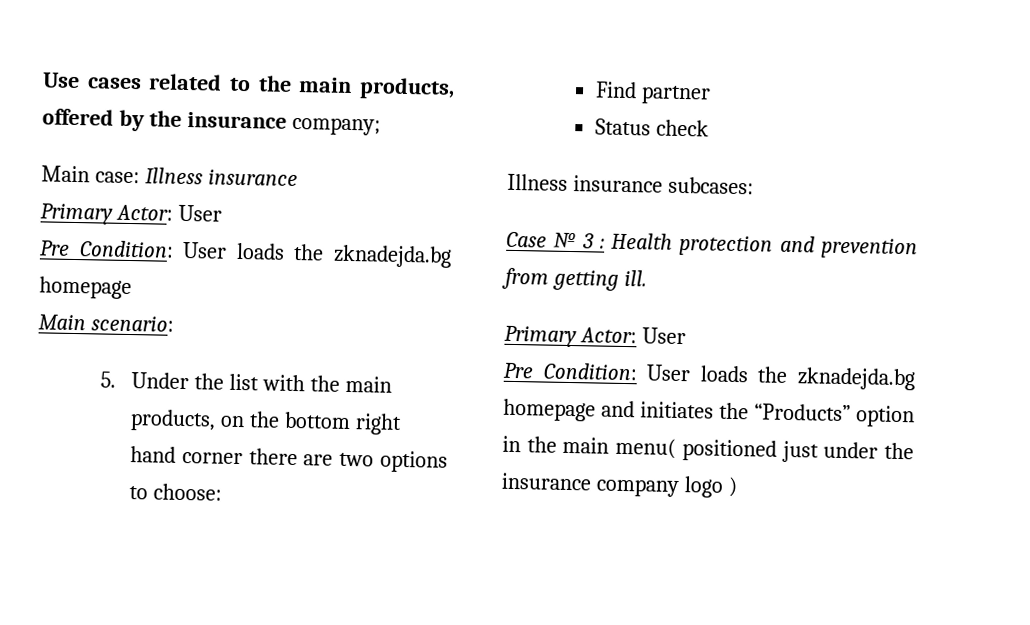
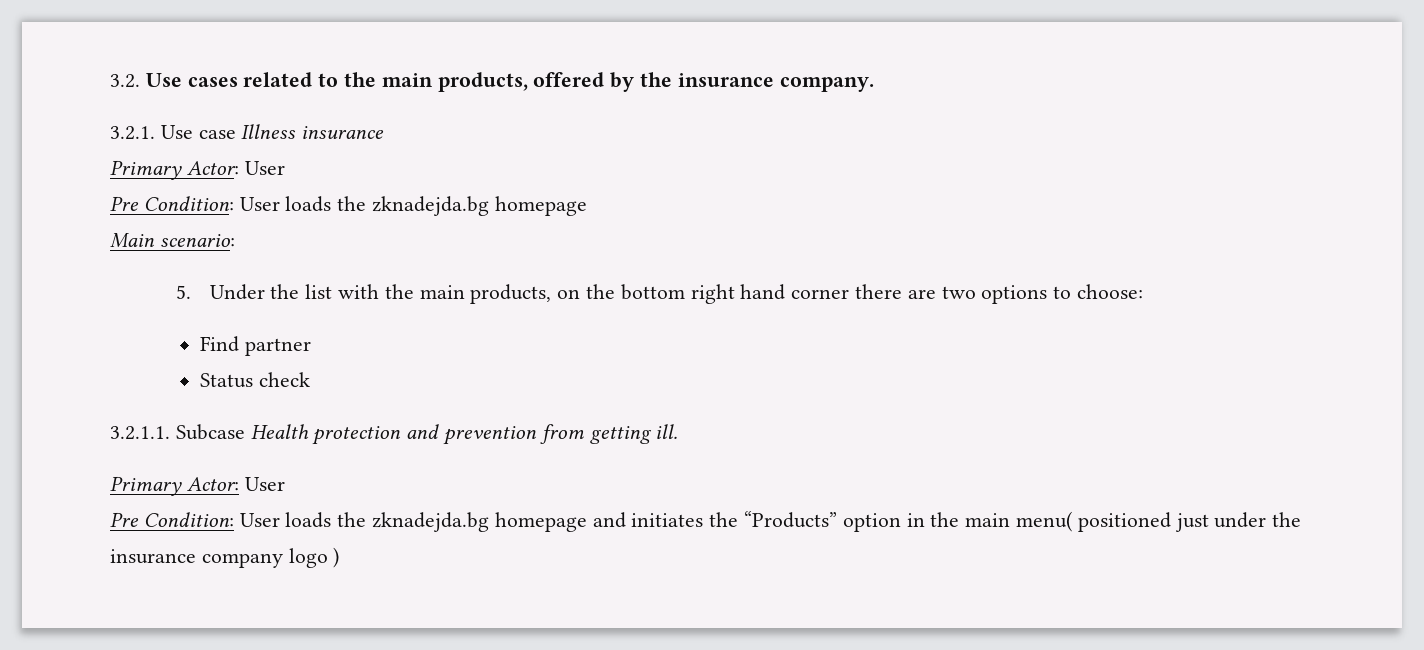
(43, 80) none -> [110,74,140,88] 3.2.
[291,116,381,136] [41,165,140,184] company; // Main case: -> [779,77,874,92] [110,125,236,140] company. // 3.2.1. Use case
[507,173,754,195] [506,231,605,249] Illness insurance subcases: // Case № 3 : -> [110,424,245,440] 3.2.1.1. Subcase

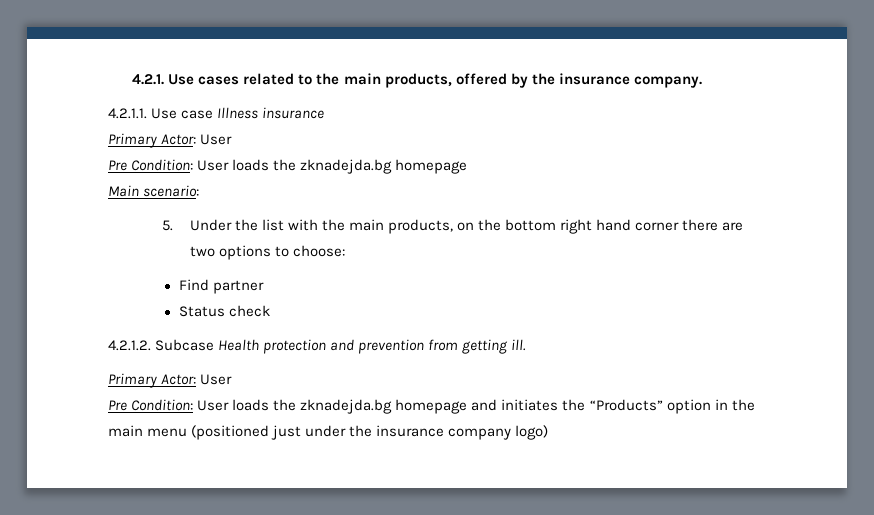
[110,74,140,88] 3.2. -> [132,74,165,85] 4.2.1.
[110,126,155,140] 3.2.1. -> [108,108,147,119] 4.2.1.1.
[110,426,170,440] 3.2.1.1. -> [108,340,151,351] 4.2.1.2.
[1016,511,1171,532] menu( positioned -> [147,425,270,440] menu (positioned
[288,547,340,568] logo ) -> [515,425,549,440] logo)

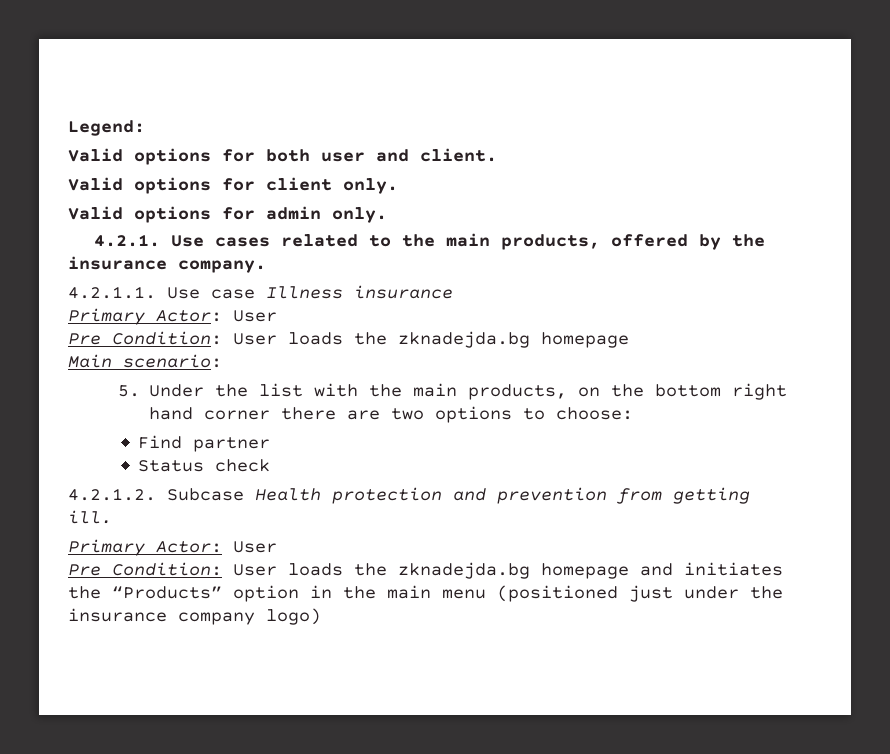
(132, 79) none -> [68,120,145,136] [68,148,497,165] [68,177,398,194] [68,206,387,223] Legend: // Valid options for both user and client. // Valid options for client only. // Valid options for admin only. //

